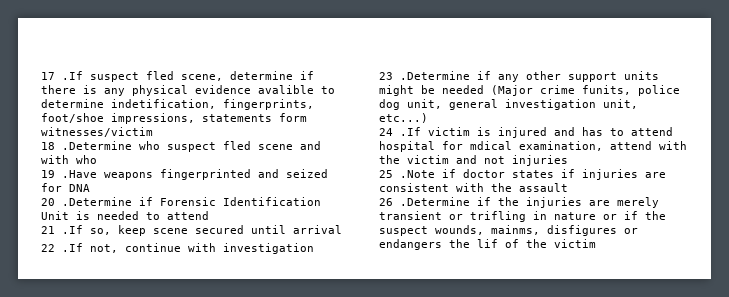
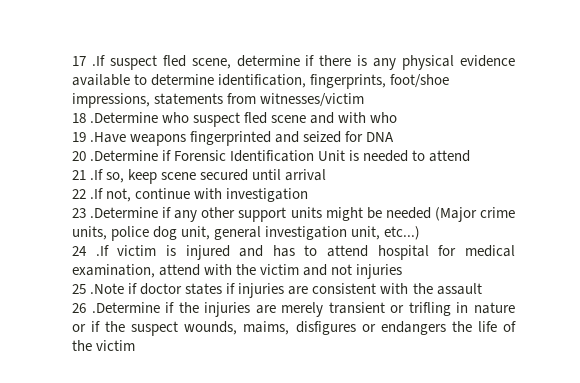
[258,85,314,94] avalible -> [72,74,130,86] available
[111,99,216,109] indetification, -> [218,74,307,88] identification,
[279,113,307,122] form -> [227,93,257,104] from
[582,85,631,95] funits, -> [72,226,107,240] units,
[470,141,512,150] mdical -> [464,245,515,257] medical
[491,225,540,235] mainms, -> [243,321,290,335] maims,
[477,239,498,248] lif -> [477,321,497,332] life

